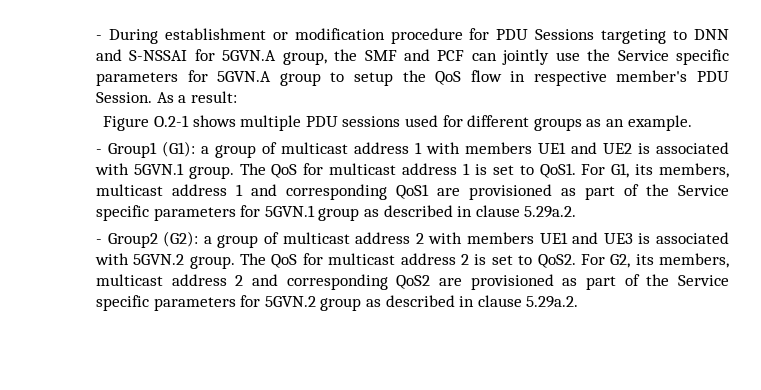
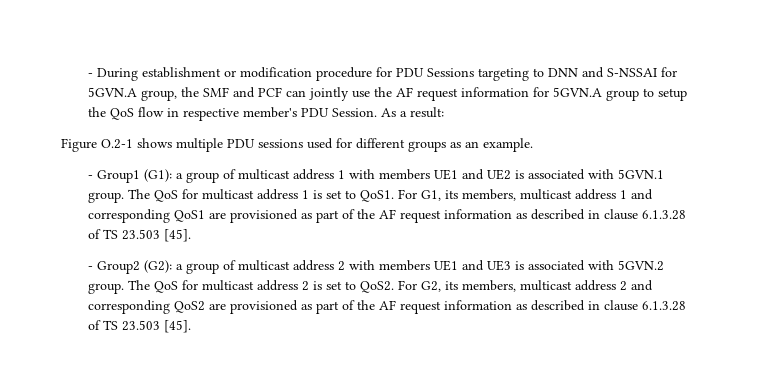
[617,49,729,65] [95,72,178,86] Service specific parameters -> [396,87,530,101] AF request information
[677,185,729,196] [95,205,577,221] Service specific parameters for 5GVN.1 group as described in clause 5.29a.2. -> [379,209,687,223] [88,229,192,242] AF request information as described in clause 6.1.3.28 of TS 23.503 [45].
[678,275,729,286] [95,295,579,311] Service specific parameters for 5GVN.2 group as described in clause 5.29a.2. -> [379,300,687,314] [88,320,192,333] AF request information as described in clause 6.1.3.28 of TS 23.503 [45].

